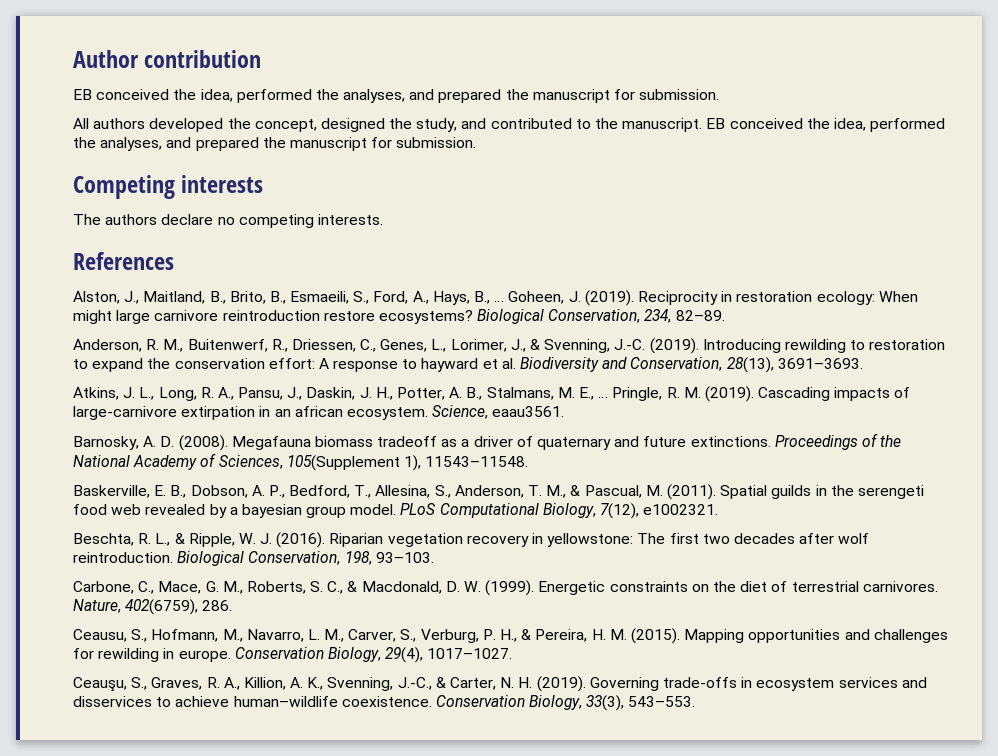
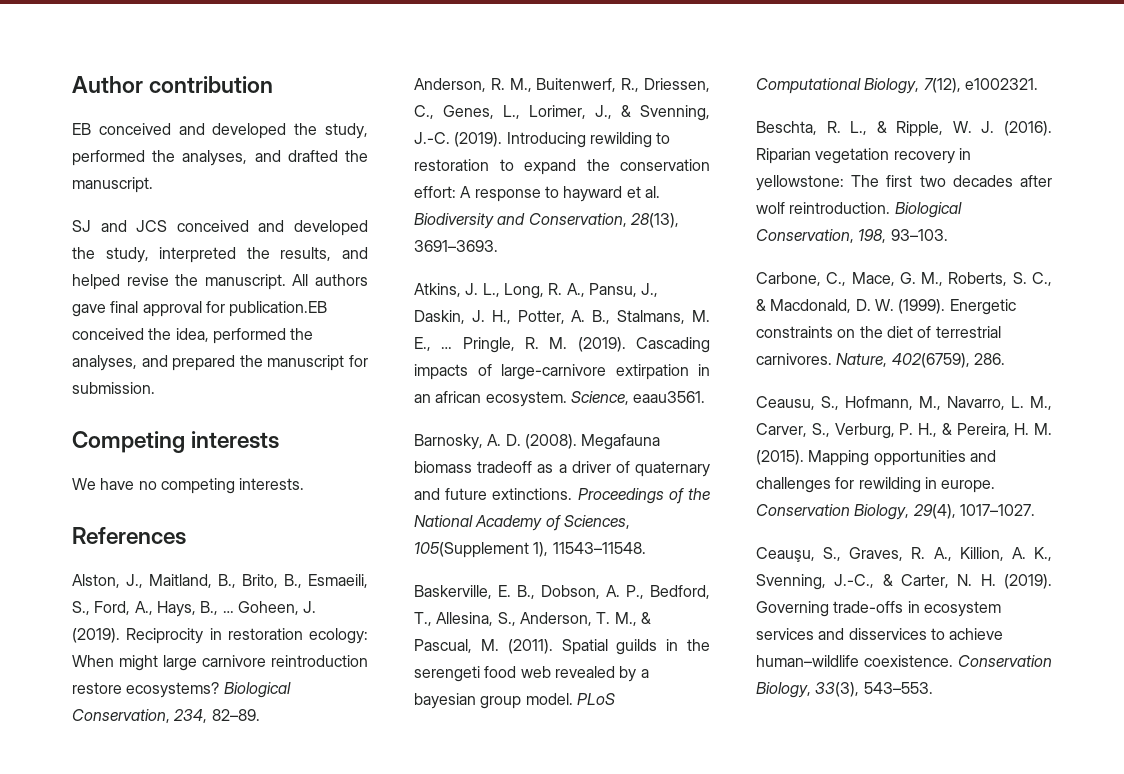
[173,89,720,103] [73,118,726,132] the idea, performed the analyses, and prepared the manuscript for submission. // All authors developed the concept, designed the study, and contributed to the manuscript. EB -> [178,123,369,139] [72,150,368,166] [72,177,153,193] [72,220,368,236] [72,247,368,263] [72,274,368,290] [72,301,328,317] and developed the study, performed the analyses, and drafted the manuscript. // SJ and JCS conceived and developed the study, interpreted the results, and helped revise the manuscript. All authors gave final approval for publication.EB
[73,214,214,225] The authors declare -> [72,478,135,490] We have

